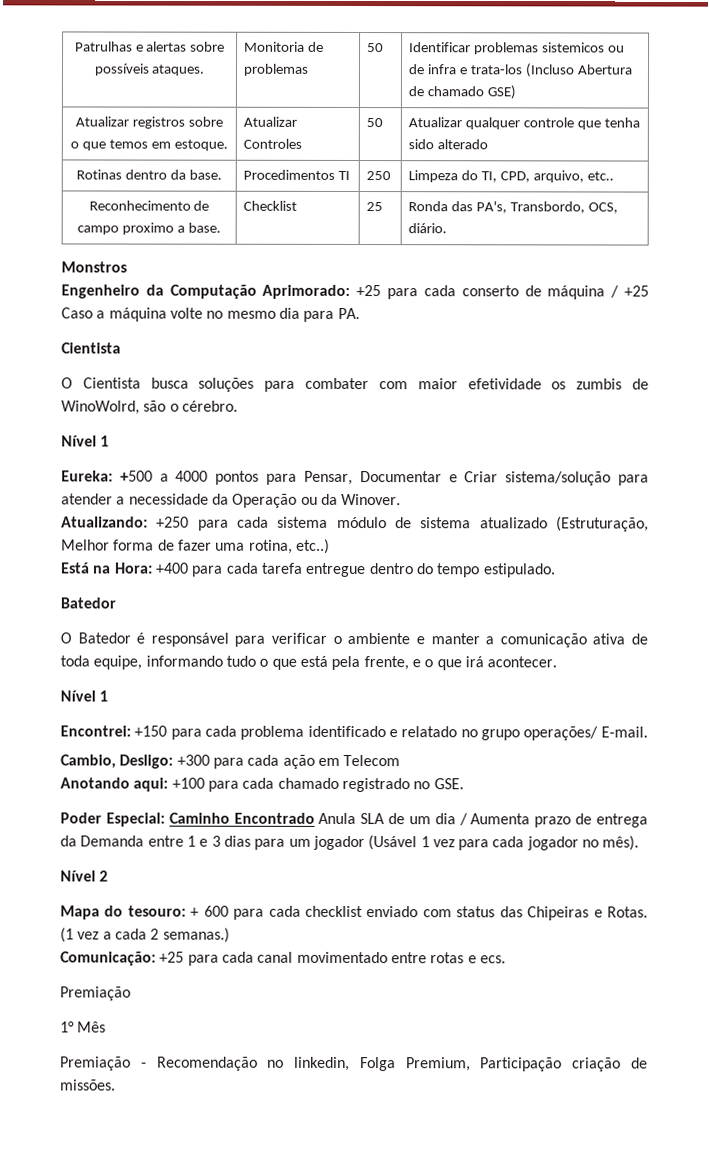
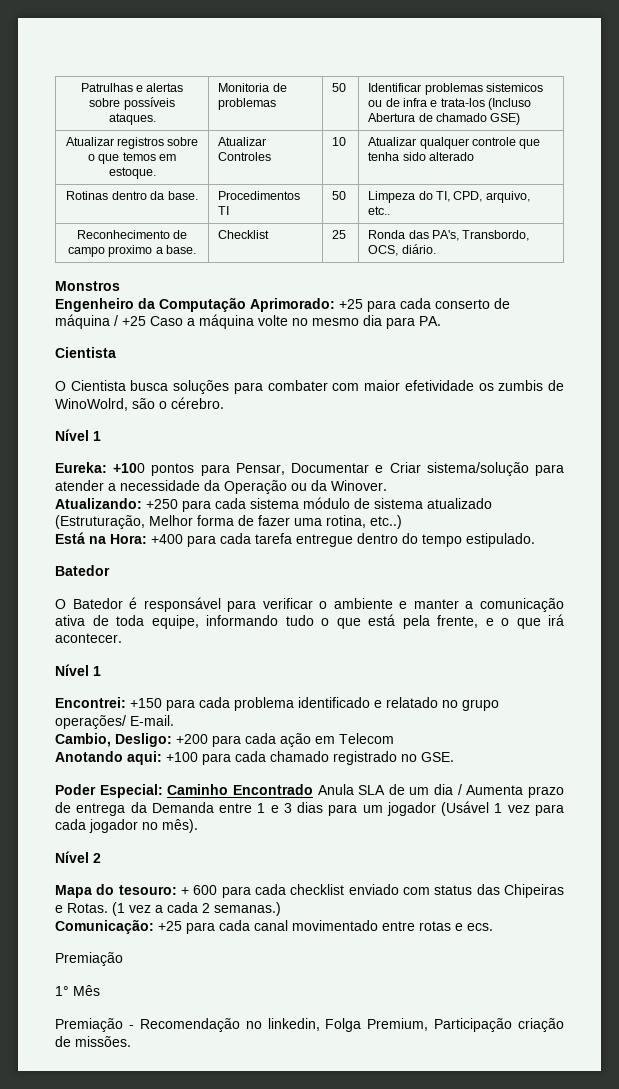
[366,118,384,128] 50 -> [332,137,347,146] 10
[366,171,392,181] 250 -> [332,191,347,200] 50
[119,470,209,482] +500 a 4000 -> [113,463,146,473] +100
[176,754,210,766] +300 -> [176,734,208,744] +200

